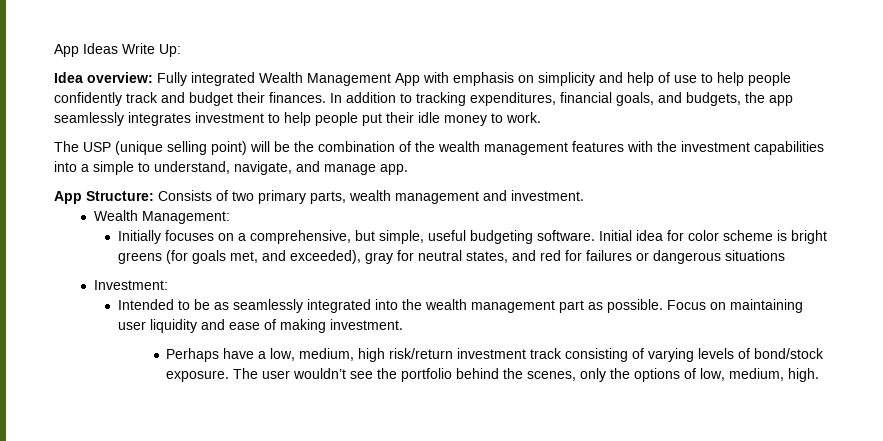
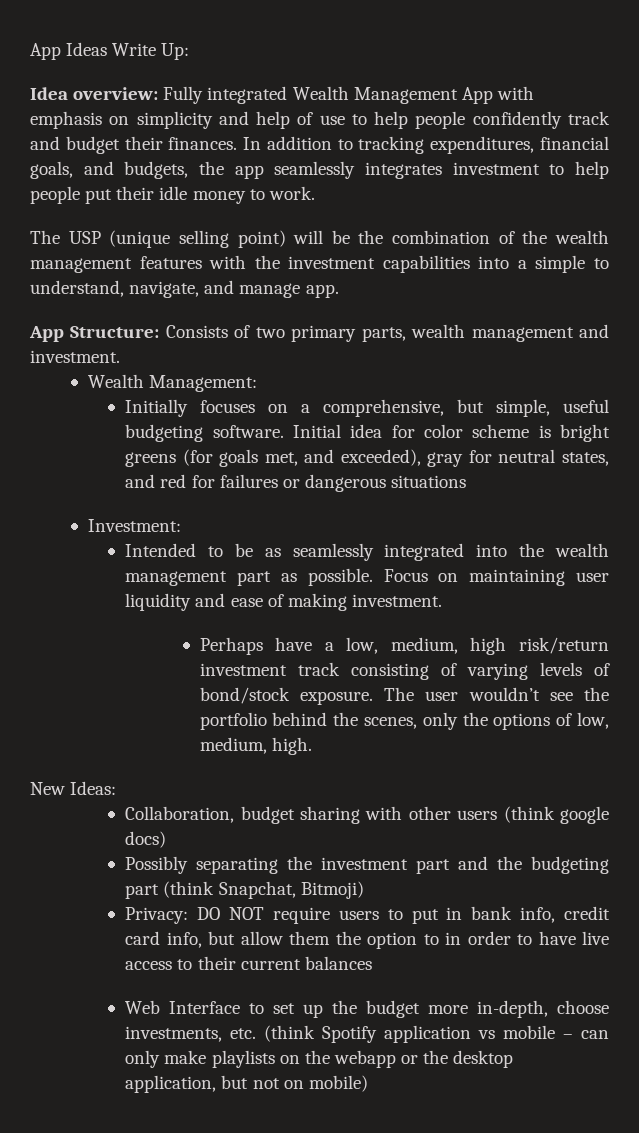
(820, 375) none -> [30,781,117,795] [125,806,610,824] [125,831,167,848] [125,856,609,874] [125,881,364,899] [125,906,610,924] [125,931,610,949] [125,956,372,970] [125,1000,609,1018] [125,1025,609,1043] [125,1050,514,1068] [125,1075,368,1093] // New Ideas: // Collaboration, budget sharing with other users (think google docs) // Possibly separating the investment part and the budgeting part (think Snapchat, Bitmoji) // Privacy: DO NOT require users to put in bank info, credit card info, but allow them the option to in order to have live access to their current balances // Web Interface to set up the budget more in-depth, choose investments, etc. (think Spotify application vs mobile – can only make playlists on the webapp or the desktop application, but not on mobile)

